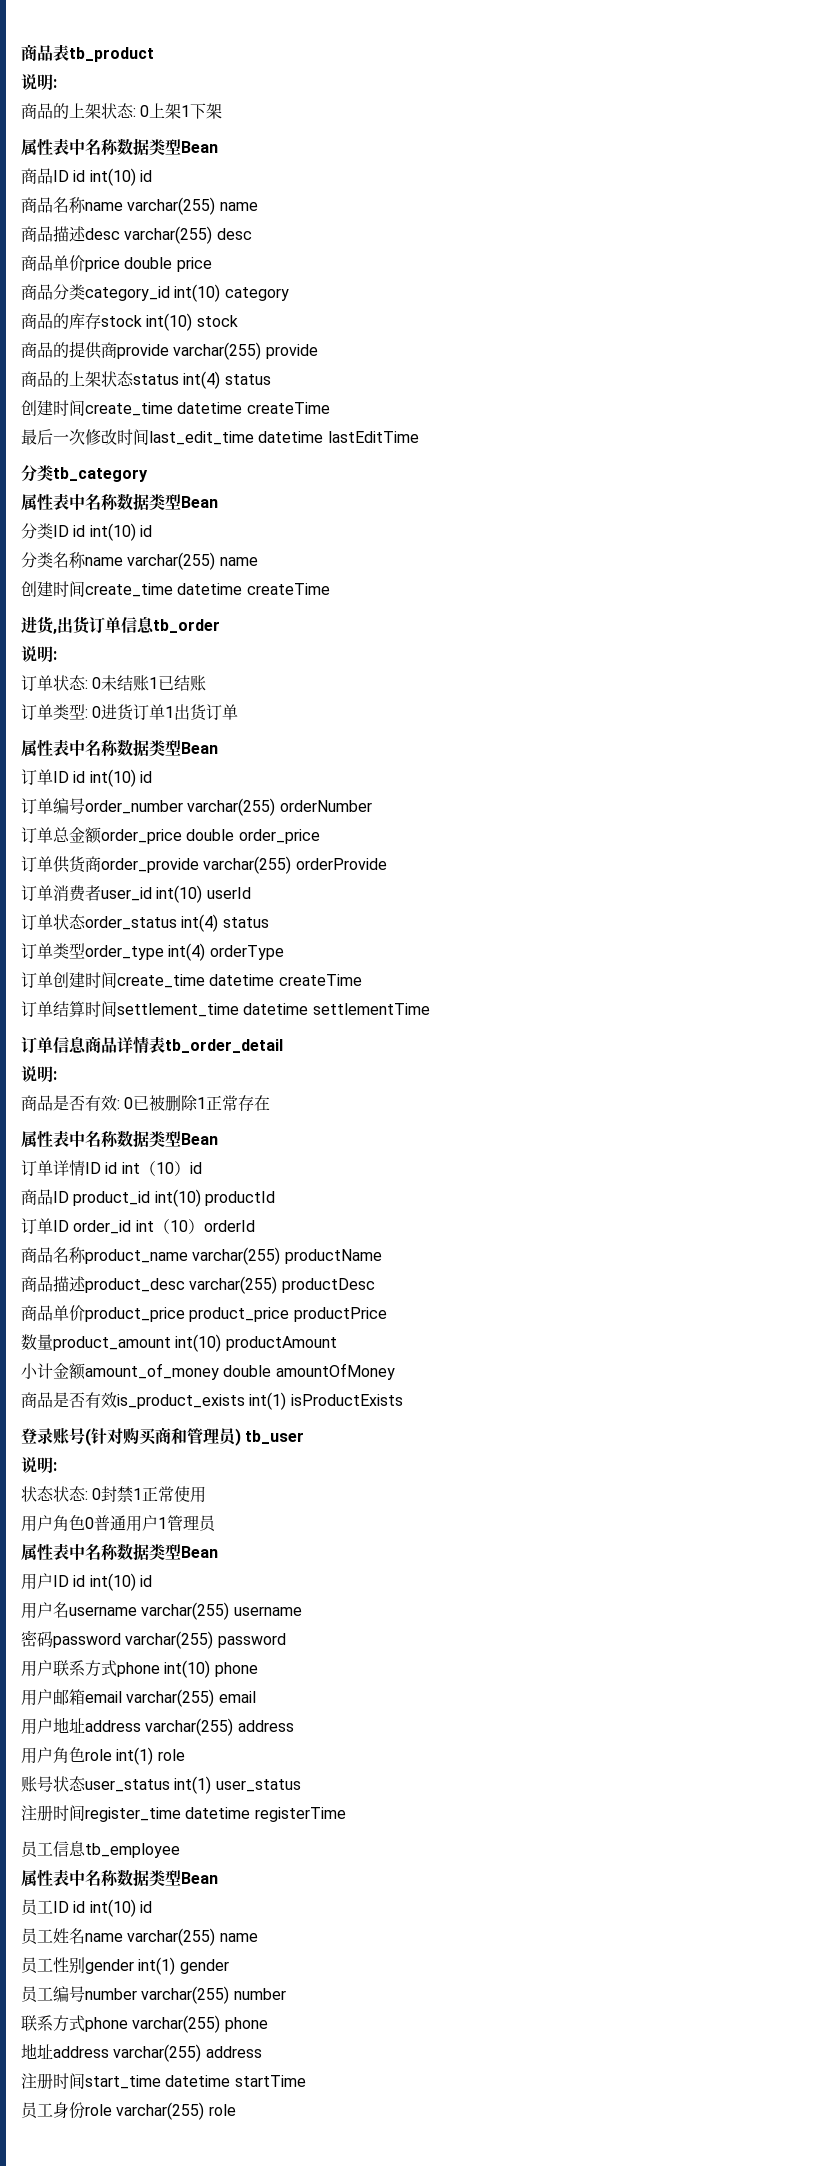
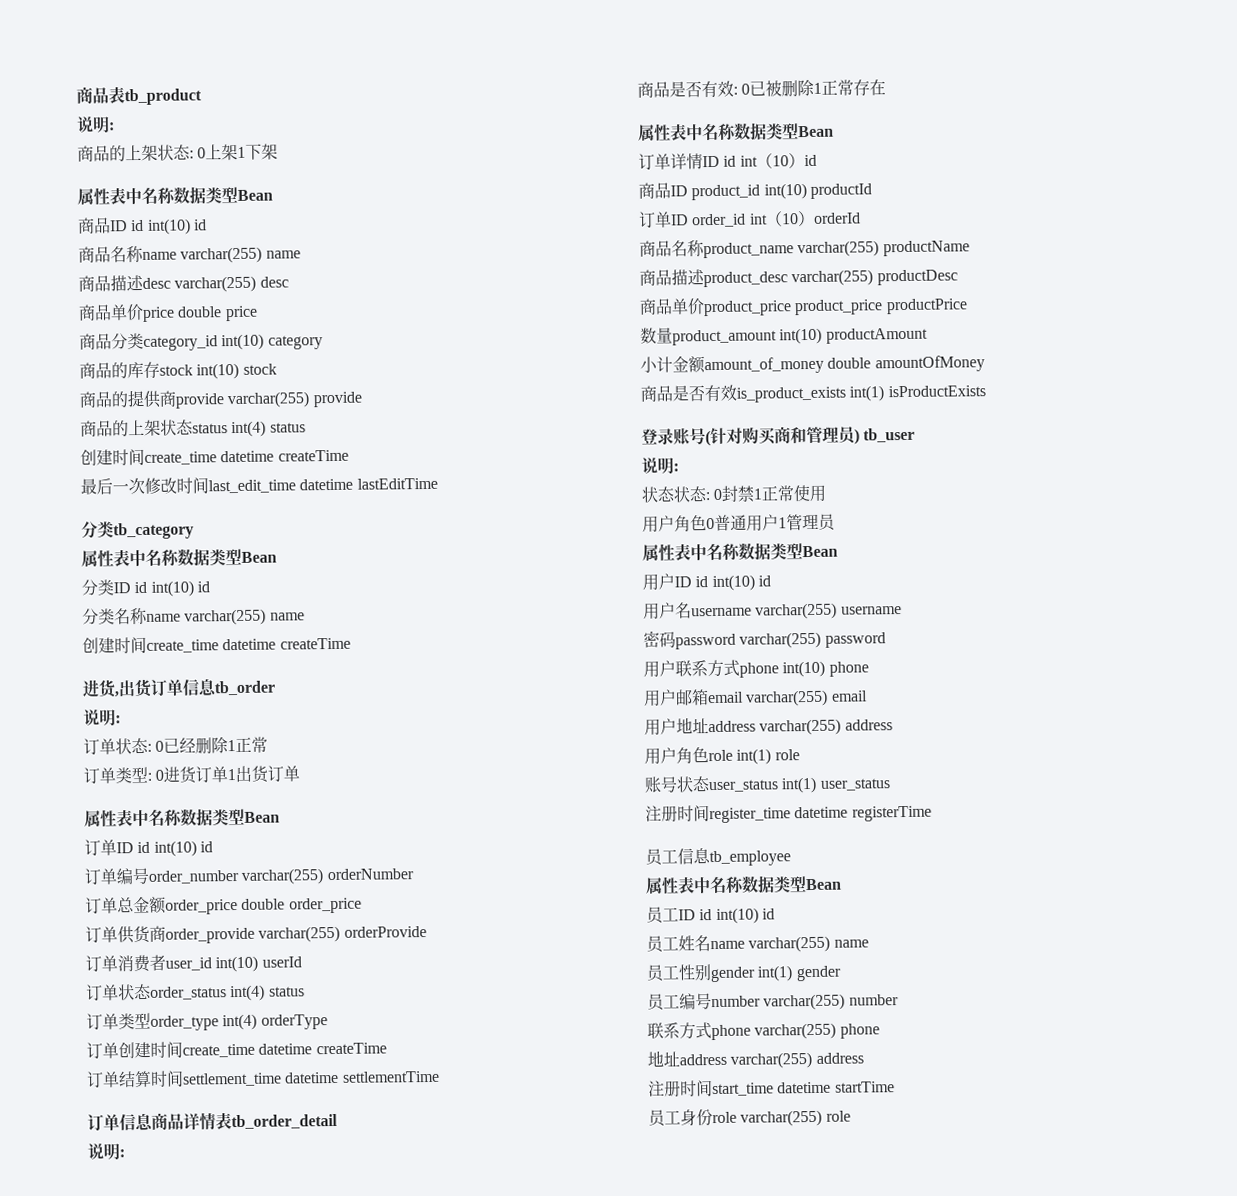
[101,675,207,691] 未结账1已结账 -> [163,736,269,754] 已经删除1正常

